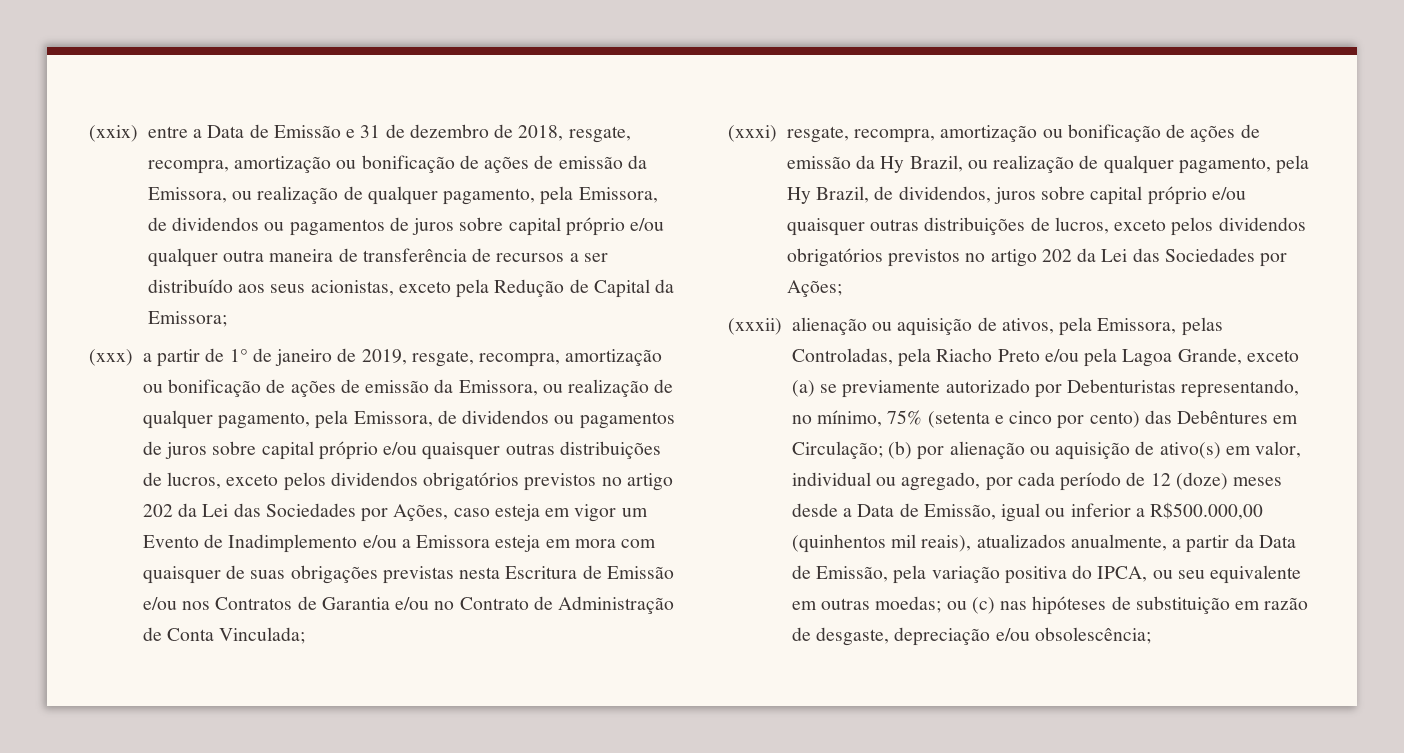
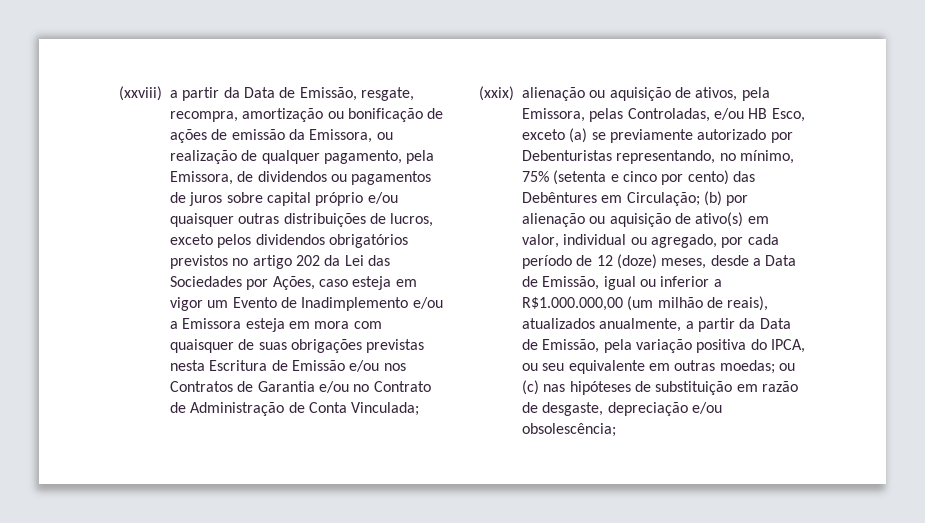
[89,124,631,143] [147,155,647,174] [147,186,658,205] [147,217,665,236] [147,248,608,267] [147,279,675,298] [147,311,227,327] [89,348,407,367] (xxix) entre a Data de Emissão e 31 de dezembro de 2018, resgate, recompra, amortização ou bonificação de ações de emissão da Emissora, ou realização de qualquer pagamento, pela Emissora, de dividendos ou pagamentos de juros sobre capital próprio e/ou qualquer outra maneira de transferência de recursos a ser distribuído aos seus acionistas, exceto pela Redução de Capital da Emissora; // (xxx) a partir de 1° de janeiro de 2019, -> [119,86,357,101] (xxviii) a partir da Data de Emissão,
[728,124,1260,143] [786,155,1310,174] [786,186,1246,205] [786,217,1306,236] [786,248,1288,267] [786,280,842,297] [728,318,782,335] (xxxi) resgate, recompra, amortização ou bonificação de ações de emissão da Hy Brazil, ou realização de qualquer pagamento, pela Hy Brazil, de dividendos, juros sobre capital próprio e/ou quaisquer outras distribuições de lucros, exceto pelos dividendos obrigatórios previstos no artigo 202 da Lei das Sociedades por Ações; // (xxxii) -> [479,86,514,101] (xxix)
[898,348,1242,367] pela Riacho Preto e/ou pela Lagoa Grande, -> [713,108,805,122] e/ou HB Esco,
[1233,477,1283,486] meses -> [661,258,707,269] meses,
[1150,502,1264,520] [791,534,917,553] R$500.000,00 (quinhentos mil -> [522,296,723,311] R$1.000.000,00 (um milhão de

